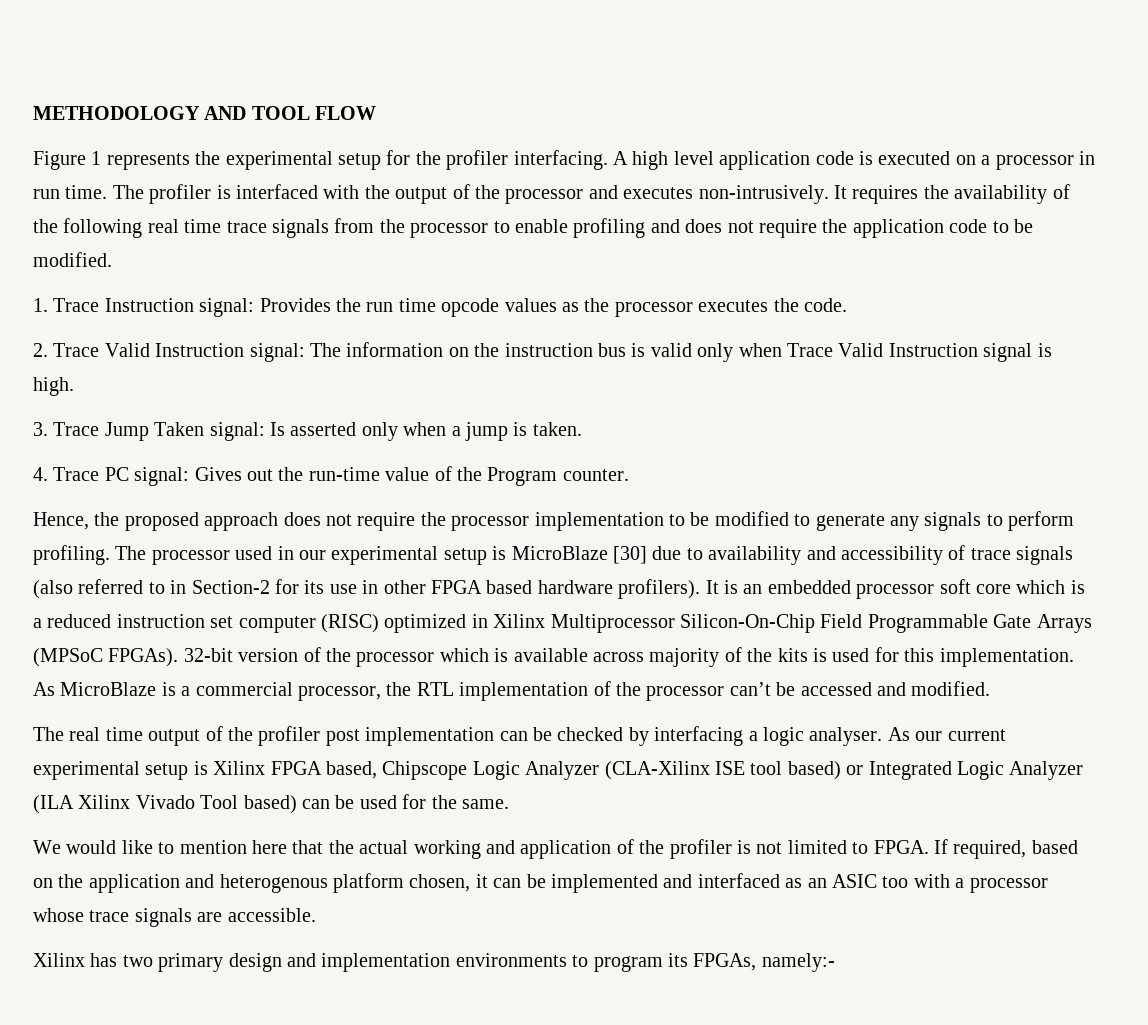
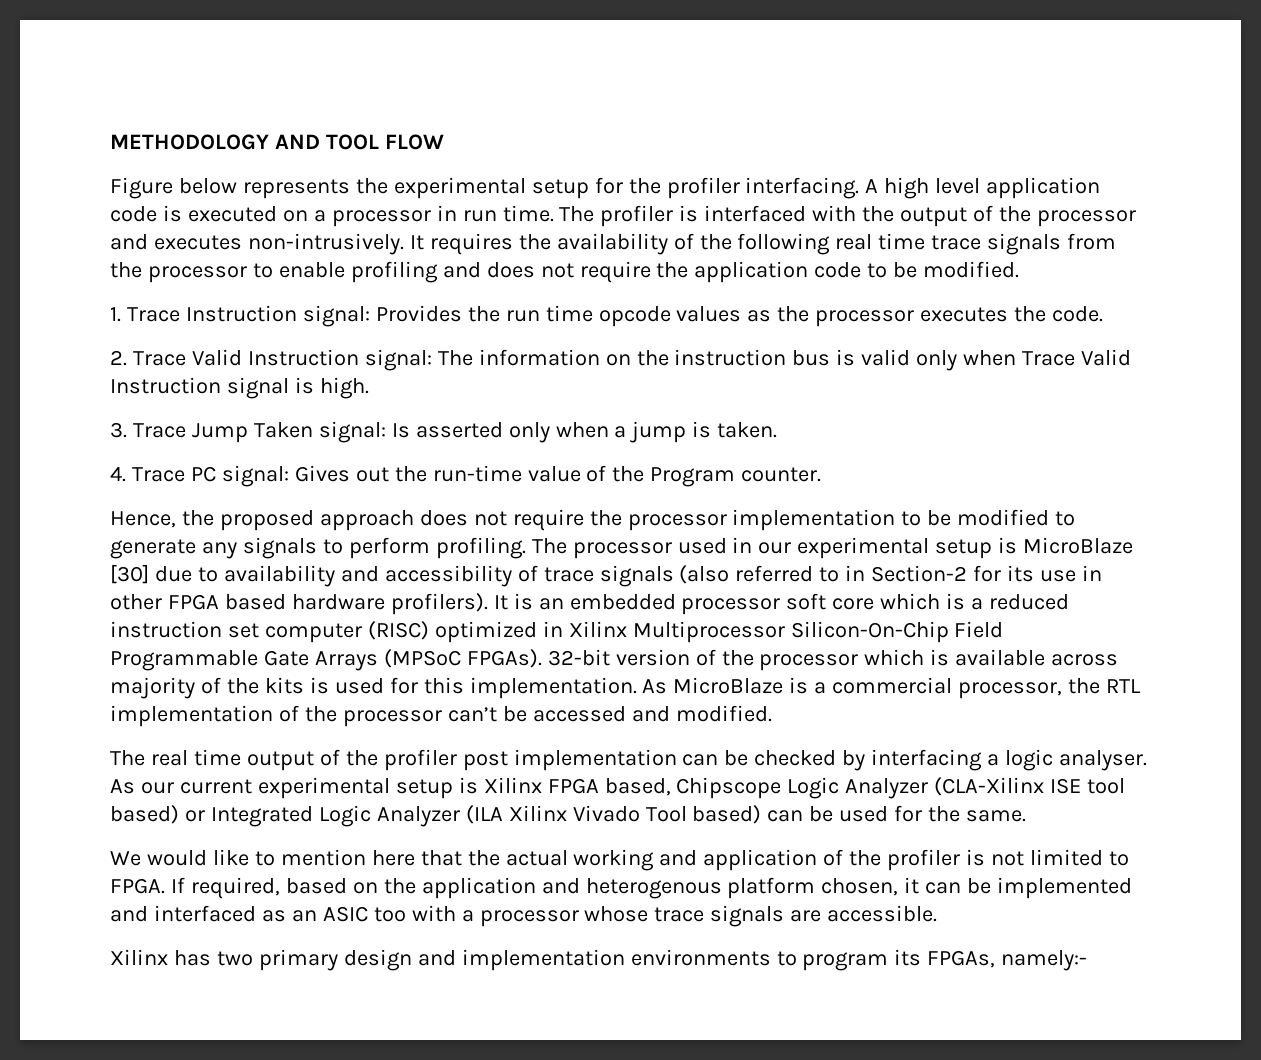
[91,151,102,165] 1 -> [178,178,237,194] below

